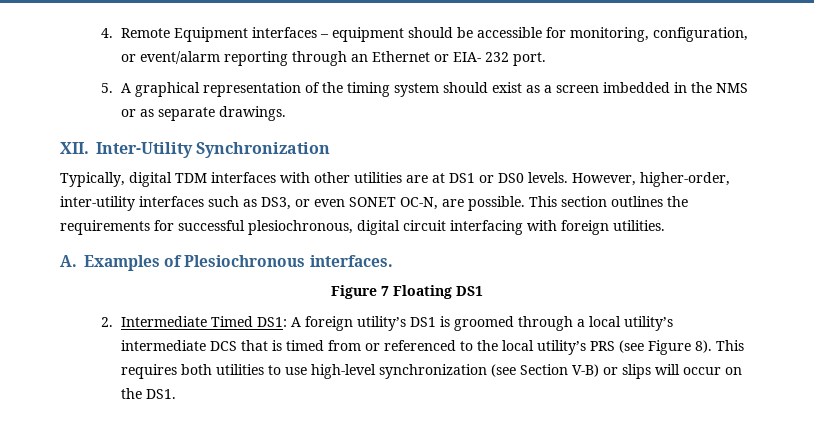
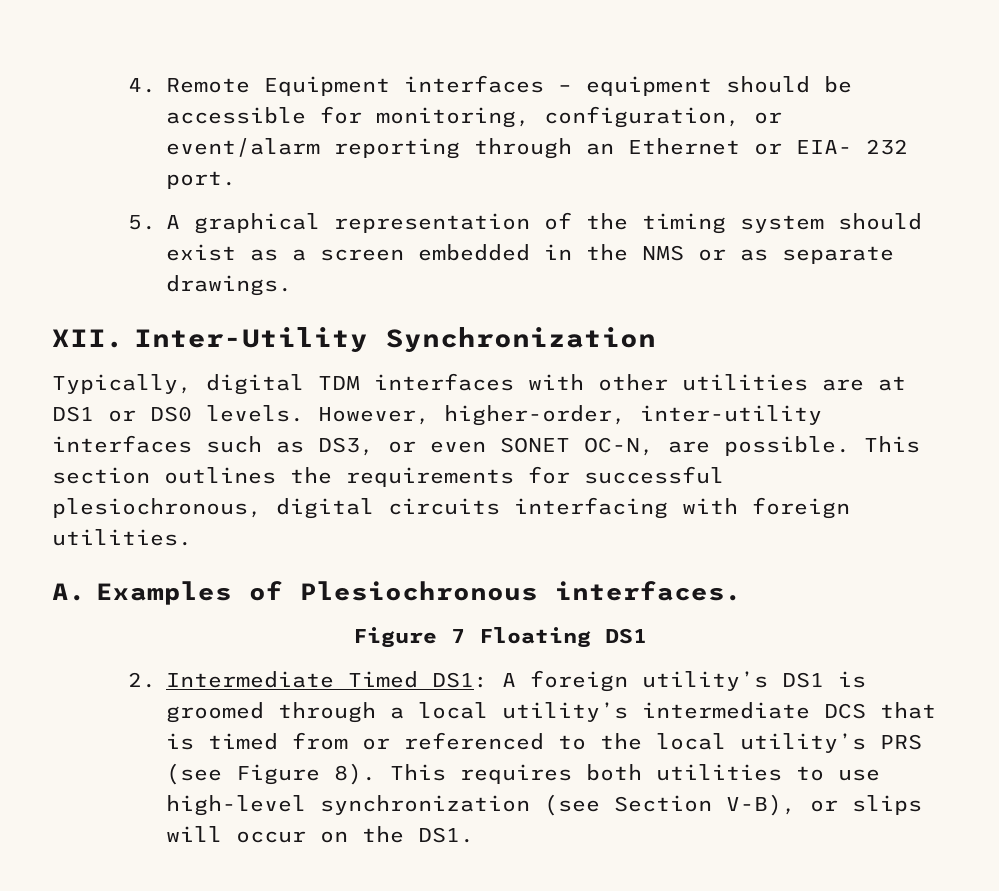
[603,82,671,93] imbedded -> [417,244,530,261] embedded
[403,220,446,231] circuit -> [388,498,500,515] circuits
[572,364,600,377] V-B) -> [725,794,796,816] V-B),

